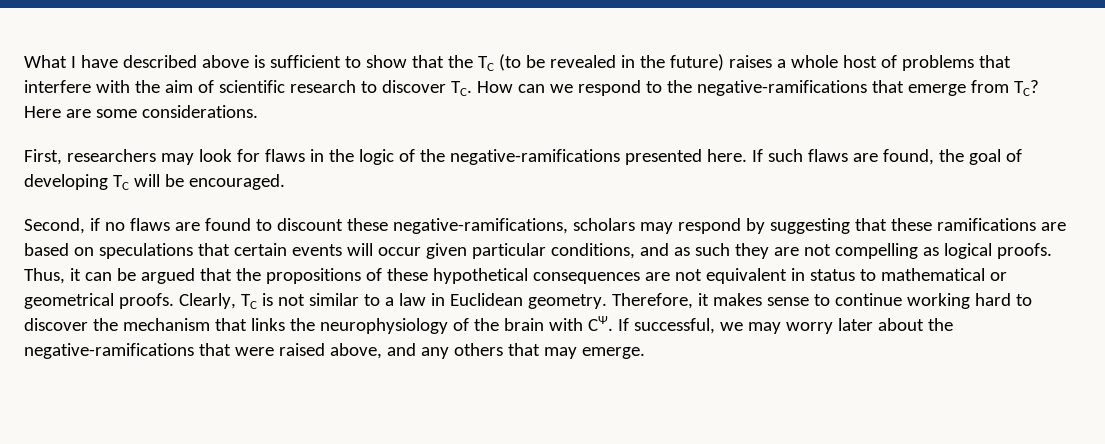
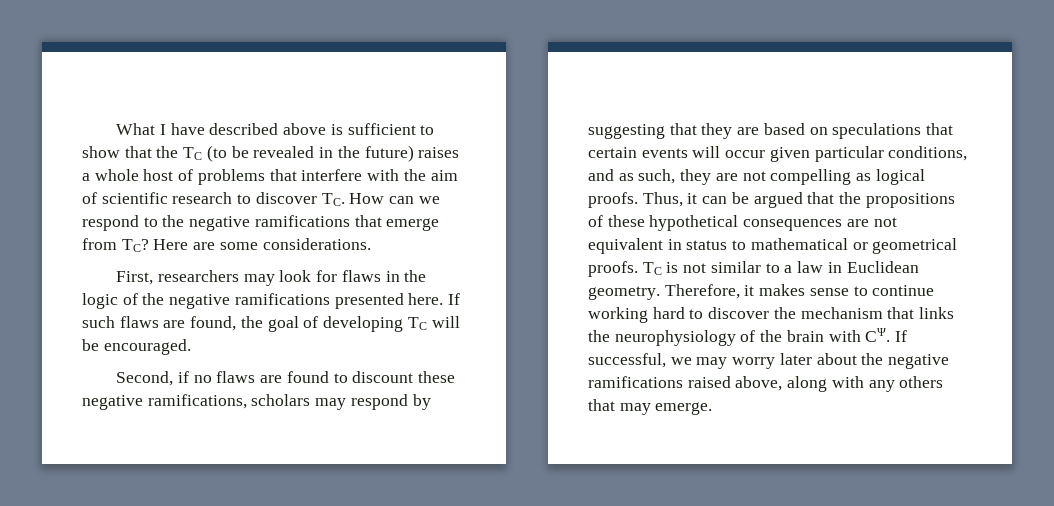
[696,80,867,96] negative-ramifications -> [189,215,350,231] negative ramifications
[449,149,620,165] negative-ramifications -> [169,293,330,309] negative ramifications
[392,218,568,234] negative-ramifications, -> [82,394,247,410] negative ramifications,
[890,218,1036,231] these ramifications -> [701,123,733,139] they
[694,243,730,256] such -> [638,169,676,184] such,
[178,293,236,309] Clearly, -> (638, 269) none
[24,343,416,359] negative-ramifications that were raised above, and -> [888,354,950,369] [588,376,864,392] negative ramifications raised above, along with

